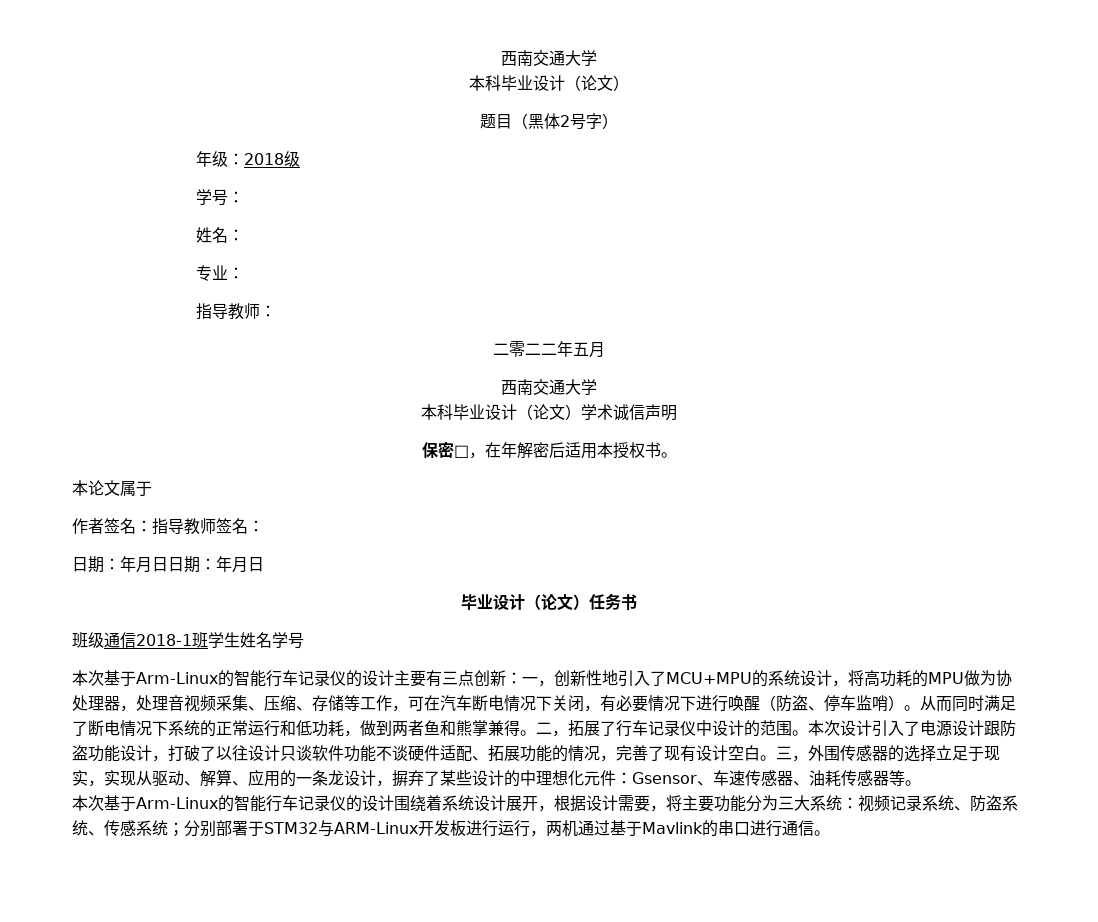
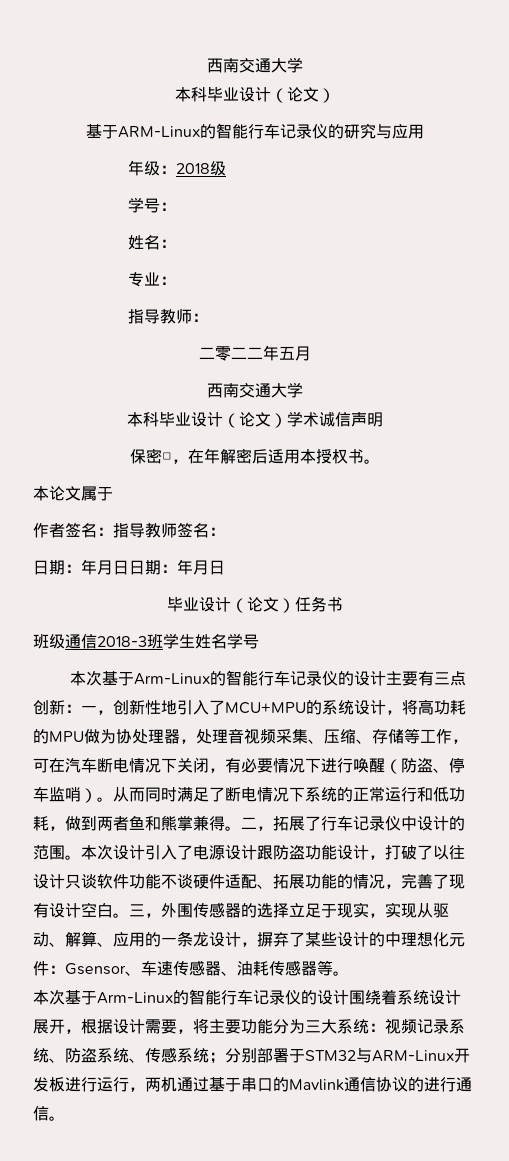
[480,113,618,130] 题目（黑体2号字） -> [85,123,424,139] 基于ARM-Linux的智能行车记录仪的研究与应用
[136,634,192,646] 2018-1 -> [97,636,147,647] 2018-3
[642,820,750,837] Mavlink的串口 -> [241,1077,424,1092] 串口的Mavlink通信协议的

